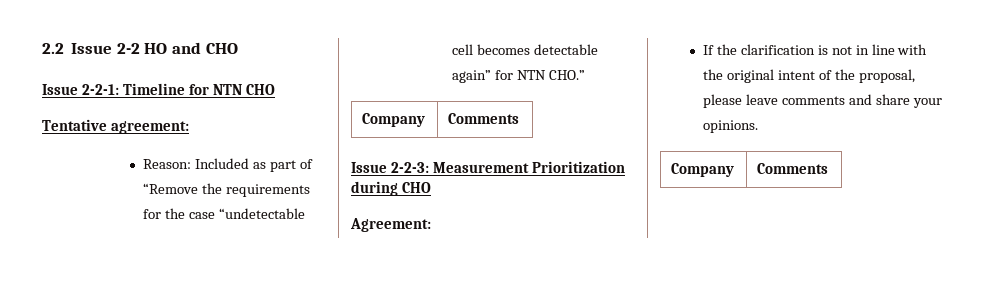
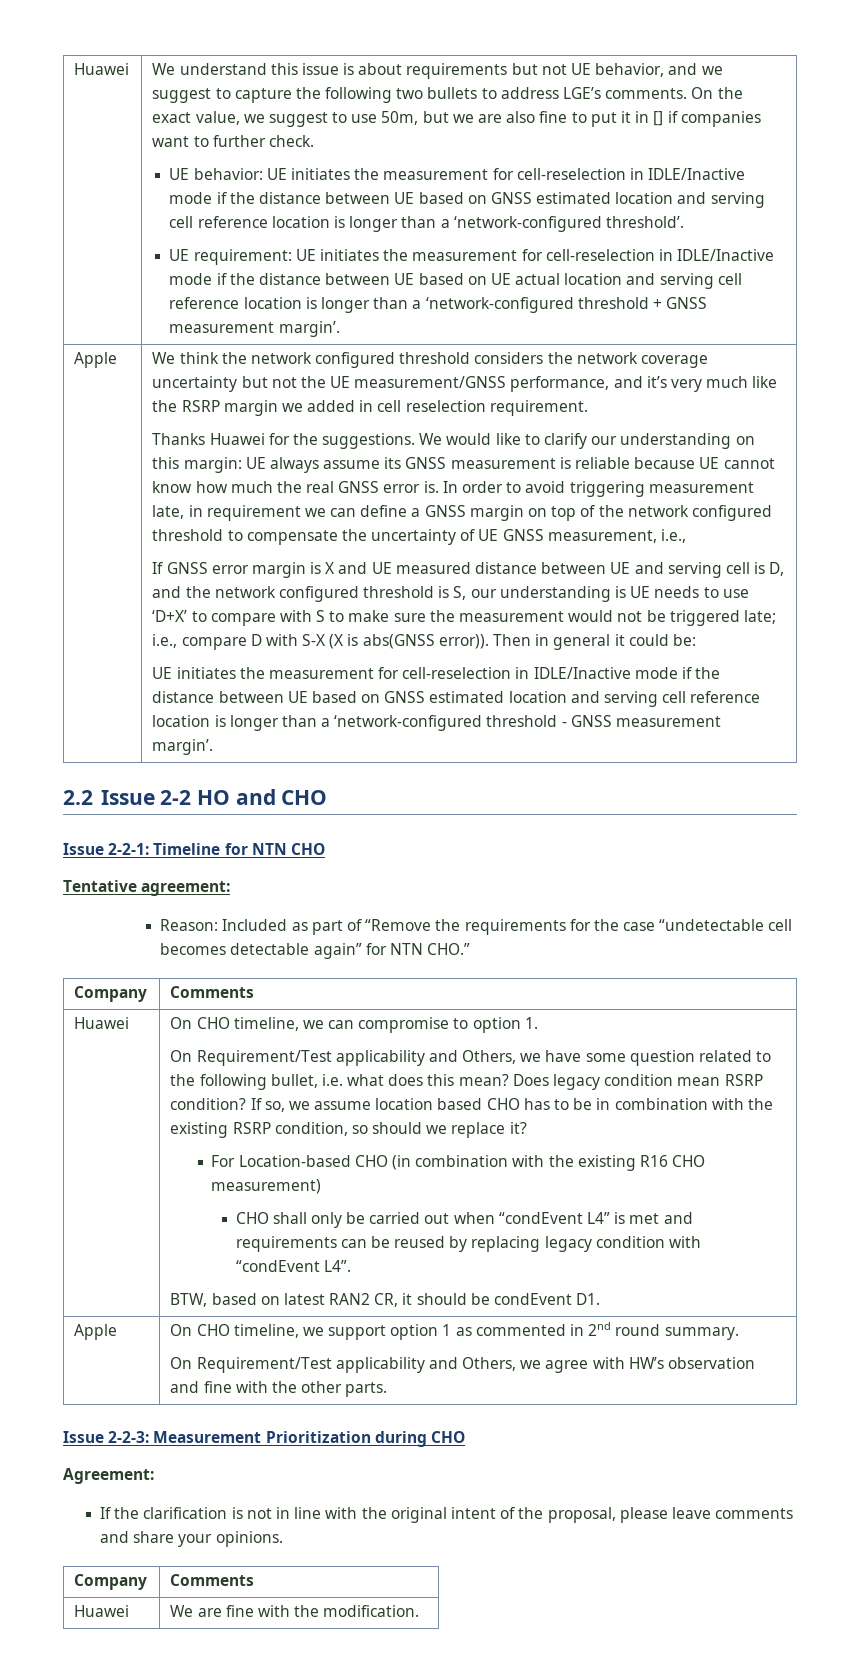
(42, 48) none -> [74,63,130,75] [152,63,723,79] [152,87,743,103] [152,111,761,127] [152,135,314,147] [169,168,746,180] [169,192,765,208] [169,216,684,232] [169,249,775,265] [169,273,742,289] [169,297,708,313] [169,321,340,337] [74,352,118,368] [152,352,709,368] [152,376,778,392] [152,400,588,416] [152,433,755,449] [152,457,775,473] [152,481,754,497] [152,505,772,521] [152,529,687,545] [152,562,785,578] [152,586,749,602] [152,610,776,626] [152,634,696,650] [152,667,721,679] [152,691,761,707] [152,715,722,731] [152,739,214,755] Huawei | We understand this issue is about requirements but not UE behavior, and we suggest to capture the following two bullets to address LGE’s comments. On the exact value, we suggest to use 50m, but we are also fine to put it in [] if companies want to further check. // UE behavior: UE initiates the measurement for cell-reselection in IDLE/Inactive mode if the distance between UE based on GNSS estimated location and serving cell reference location is longer than a ‘network-configured threshold’. // UE requirement: UE initiates the measurement for cell-reselection in IDLE/Inactive mode if the distance between UE based on UE actual location and serving cell reference location is longer than a ‘network-configured threshold + GNSS measurement margin’. // Apple | We think the network configured threshold considers the network coverage uncertainty but not the UE measurement/GNSS performance, and it’s very much like the RSRP margin we added in cell reselection requirement. // Thanks Huawei for the suggestions. We would like to clarify our understanding on this margin: UE always assume its GNSS measurement is reliable because UE cannot know how much the real GNSS error is. In order to avoid triggering measurement late, in requirement we can define a GNSS margin on top of the network configured threshold to compensate the uncertainty of UE GNSS measurement, i.e., // If GNSS error margin is X and UE measured distance between UE and serving cell is D, and the network configured threshold is S, our understanding is UE needs to use ‘D+X’ to compare with S to make sure the measurement would not be triggered late; i.e., compare D with S-X (X is abs(GNSS error)). Then in general it could be: // UE initiates the measurement for cell-reselection in IDLE/Inactive mode if the distance between UE based on GNSS estimated location and serving cell reference location is longer than a ‘network-configured threshold - GNSS measurement margin’. //
(520, 118) none -> [74,1017,130,1029] [170,1017,538,1033] [170,1050,772,1066] [170,1074,763,1090] [170,1098,773,1112] [170,1122,527,1138] [211,1155,706,1171] [211,1179,322,1194] [235,1212,693,1228] [235,1236,701,1252] [235,1260,351,1272] [170,1293,601,1307] [74,1324,118,1340] [170,1322,739,1340] [170,1357,756,1373] [170,1381,388,1397] // Huawei | On CHO timeline, we can compromise to option 1. // On Requirement/Test applicability and Others, we have some question related to the following bullet, i.e. what does this mean? Does legacy condition mean RSRP condition? If so, we assume location based CHO has to be in combination with the existing RSRP condition, so should we replace it? // For Location-based CHO (in combination with the existing R16 CHO measurement) // CHO shall only be carried out when “condEvent L4” is met and requirements can be reused by replacing legacy condition with “condEvent L4”. // BTW, based on latest RAN2 CR, it should be condEvent D1. // Apple | On CHO timeline, we support option 1 as commented in 2nd round summary. // On Requirement/Test applicability and Others, we agree with HW’s observation and fine with the other parts.
(829, 168) none -> [74,1605,130,1617] [170,1605,420,1617] // Huawei | We are fine with the modification.

